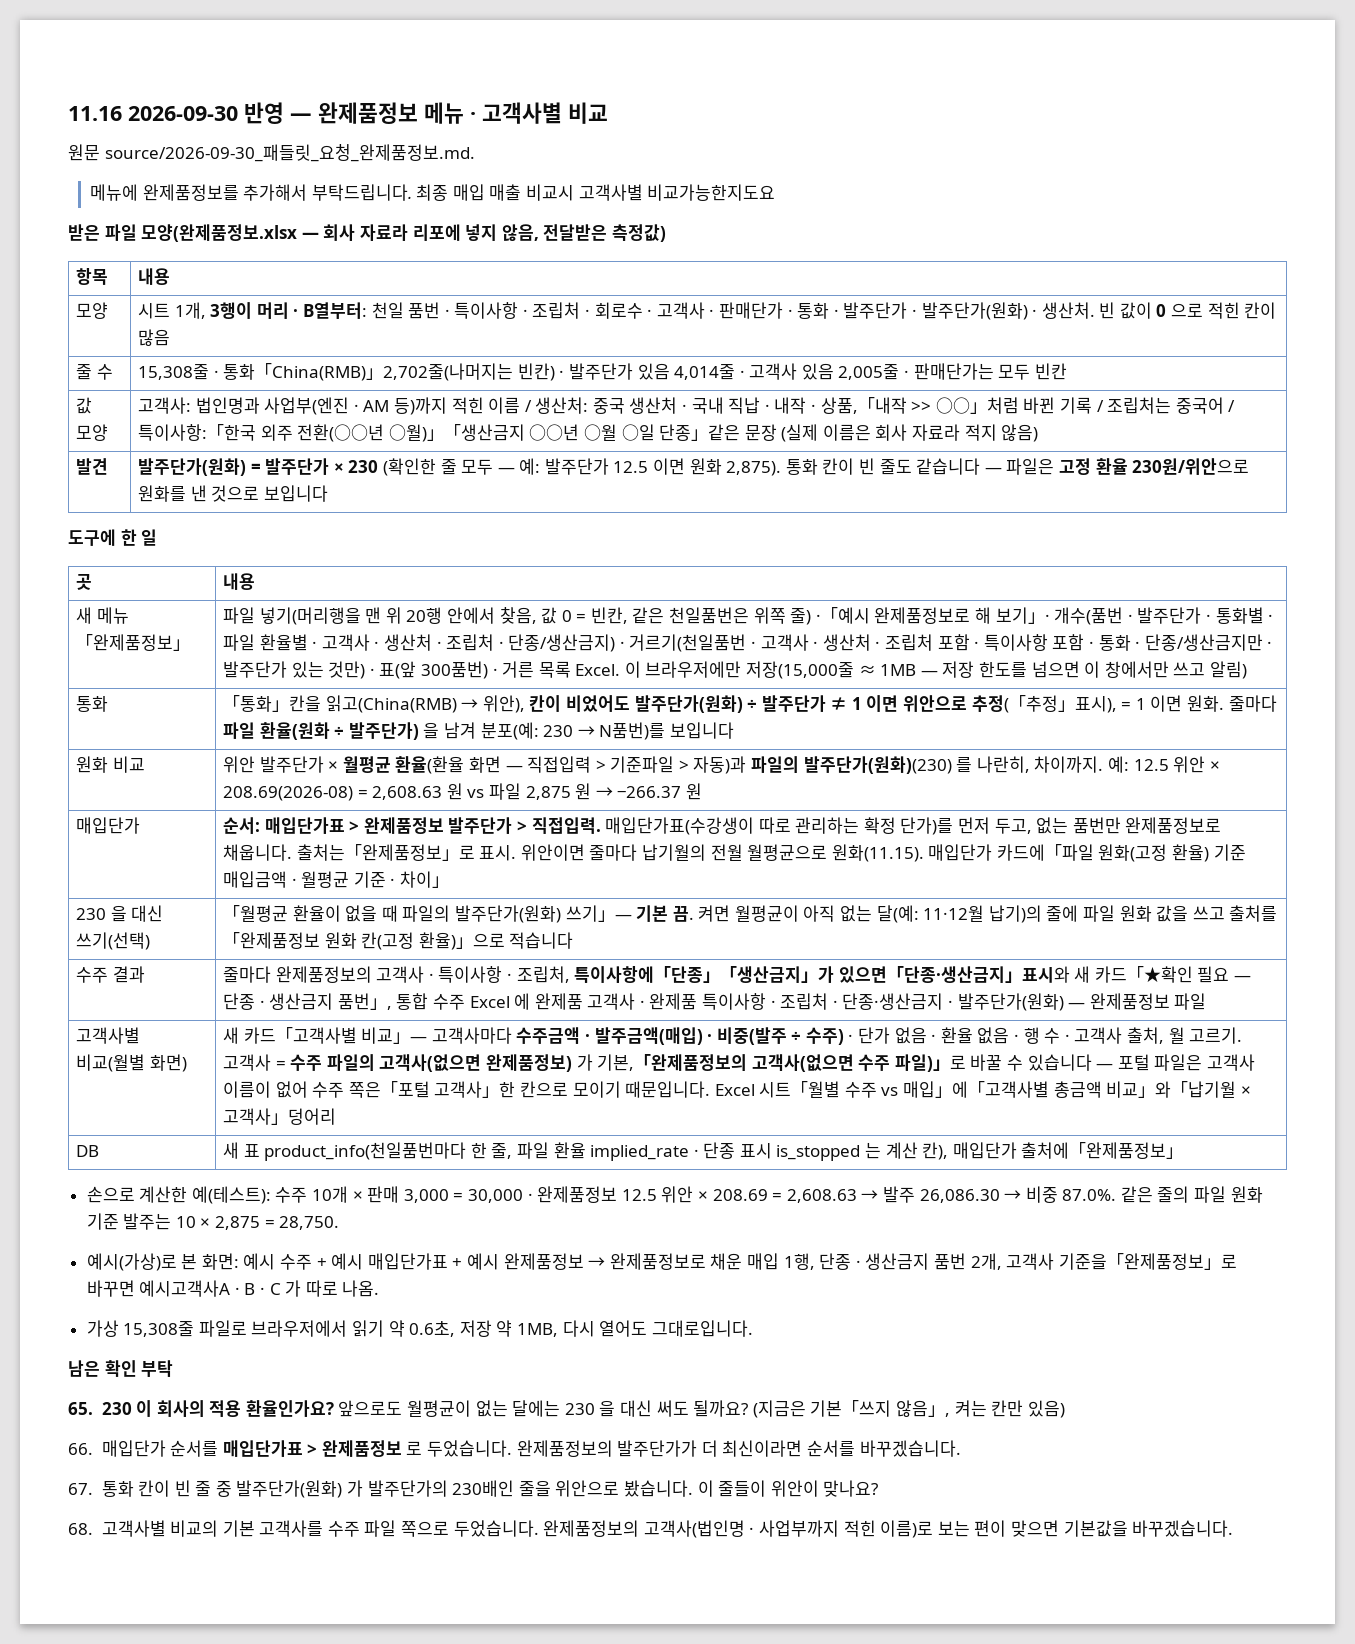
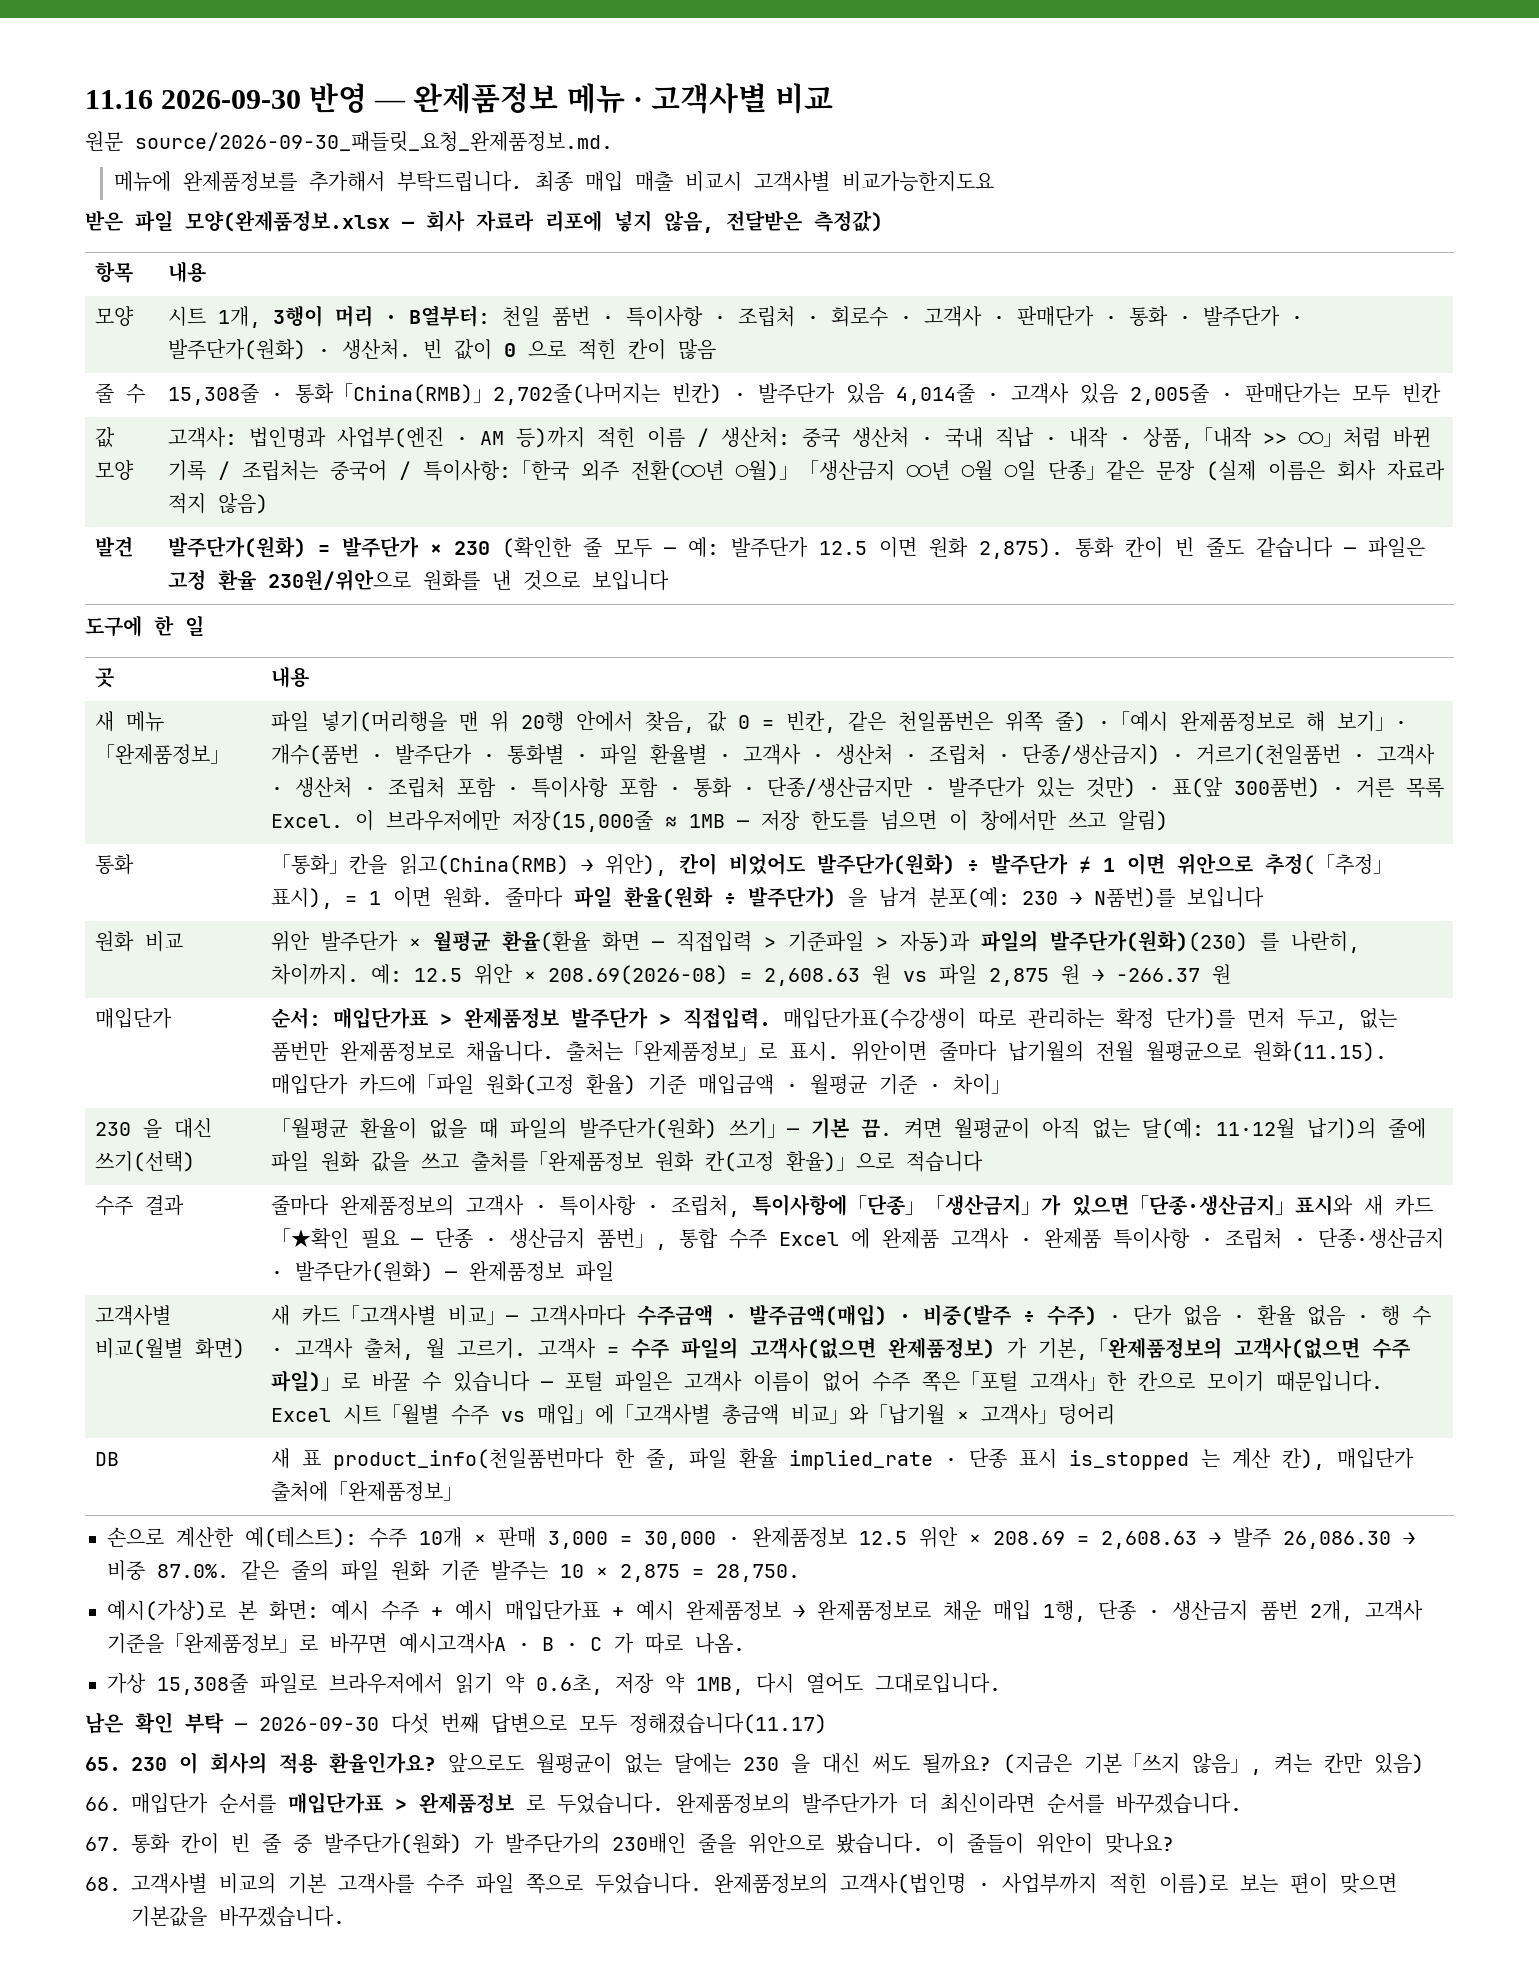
(174, 1368) none -> [235,1713,827,1734] — 2026-09-30 다섯 번째 답변으로 모두 정해졌습니다(11.17)

